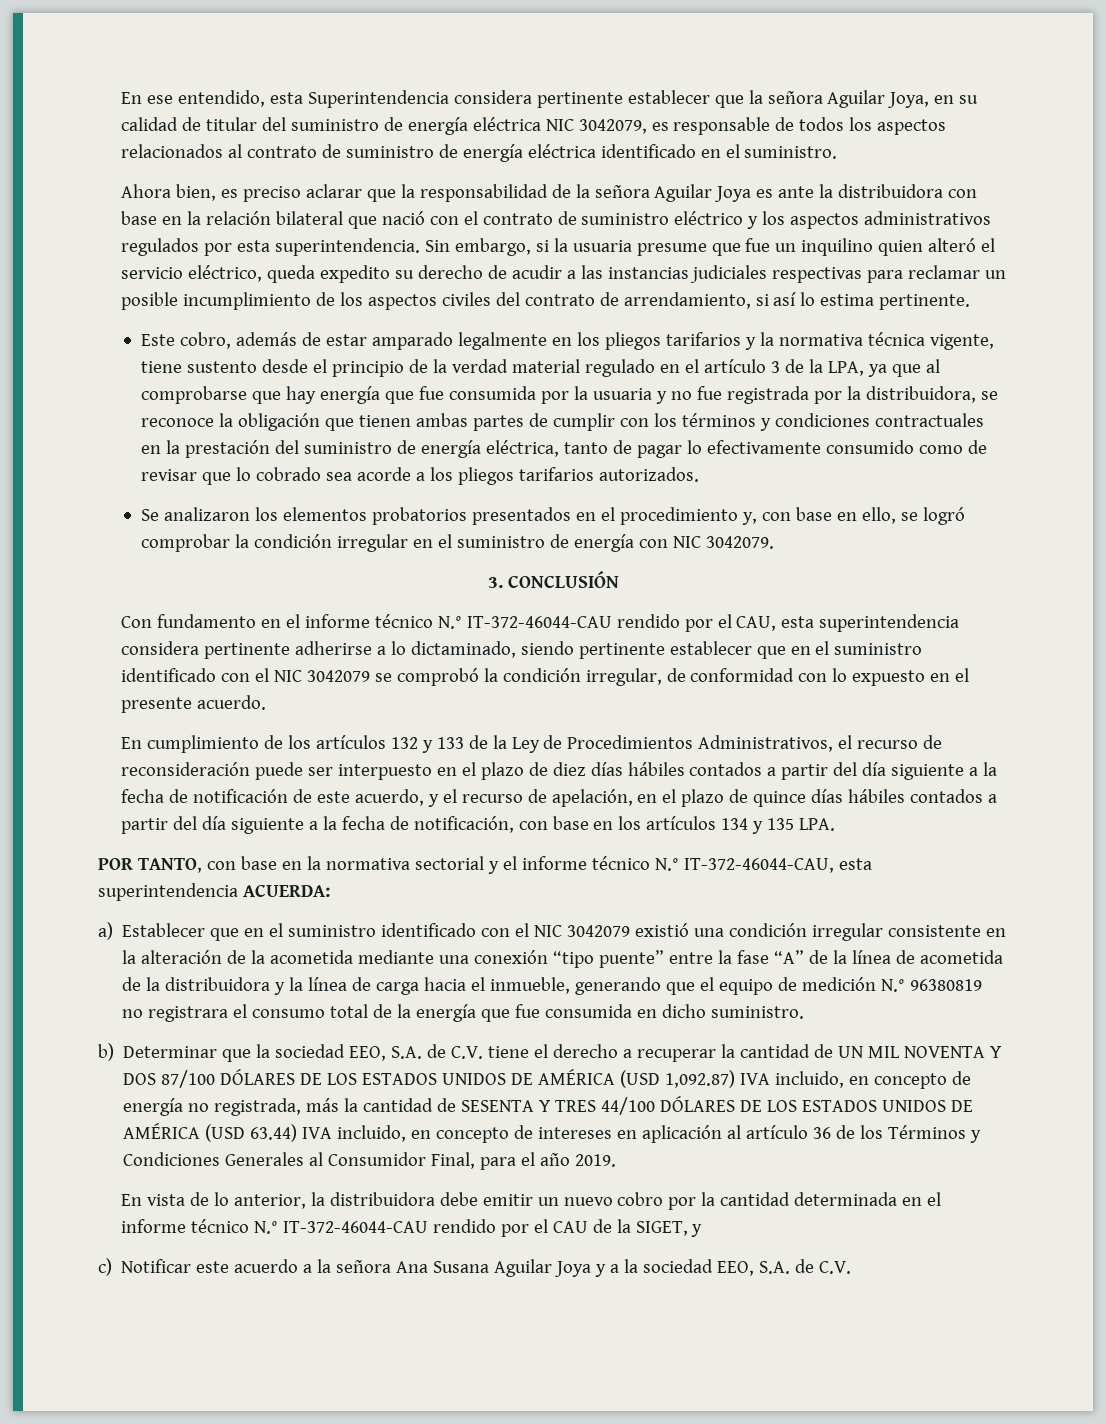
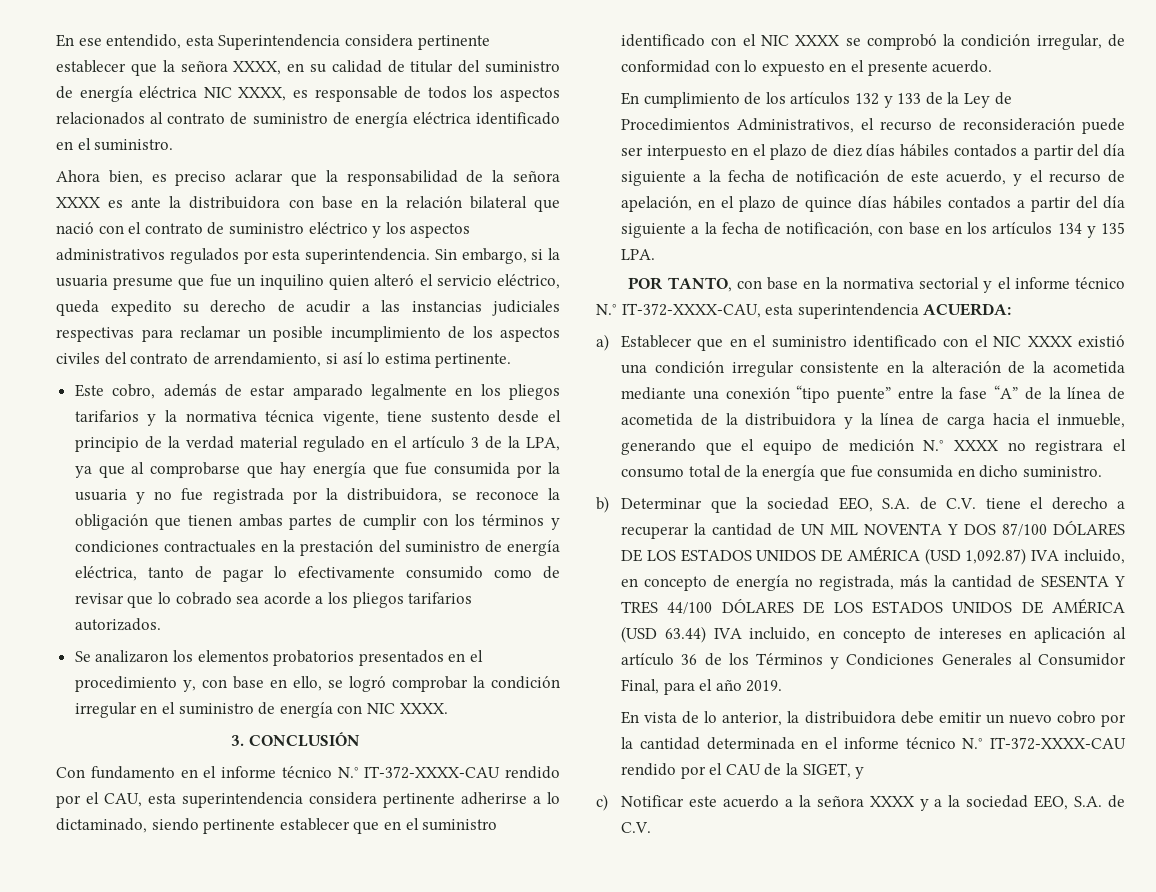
[827,90,930,108] Aguilar Joya, -> [233,61,282,75] XXXX,
[578,119,647,134] 3042079, -> [238,87,287,101] XXXX,
[654,184,752,202] Aguilar Joya -> [56,197,101,208] XXXX
[705,536,774,549] 3042079. -> [399,703,448,714] XXXX.
[466,616,612,628] IT-372-46044-CAU -> [364,766,501,779] IT-372-XXXX-CAU
[306,670,370,682] 3042079 -> [795,35,840,46] XXXX
[683,858,834,873] IT-372-46044-CAU, -> [621,303,761,318] IT-372-XXXX-CAU,
[567,925,631,937] 3042079 -> [1027,336,1072,347] XXXX
[910,979,983,991] 96380819 -> [953,440,998,451] XXXX
[282,1221,428,1233] IT-372-46044-CAU -> [990,737,1126,750] IT-372-XXXX-CAU
[396,1259,592,1277] Ana Susana Aguilar Joya -> [869,796,914,807] XXXX

